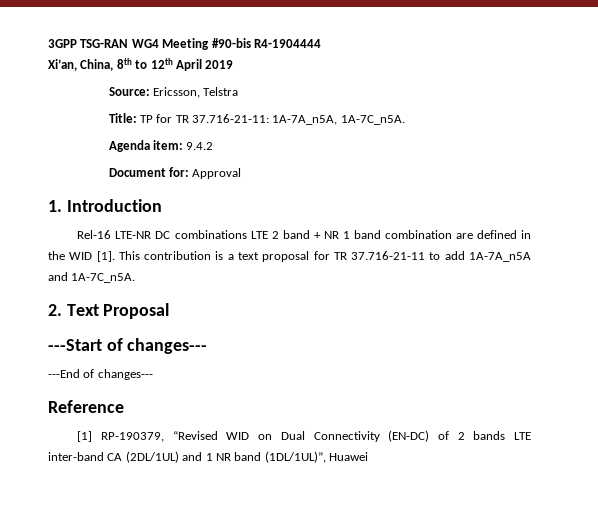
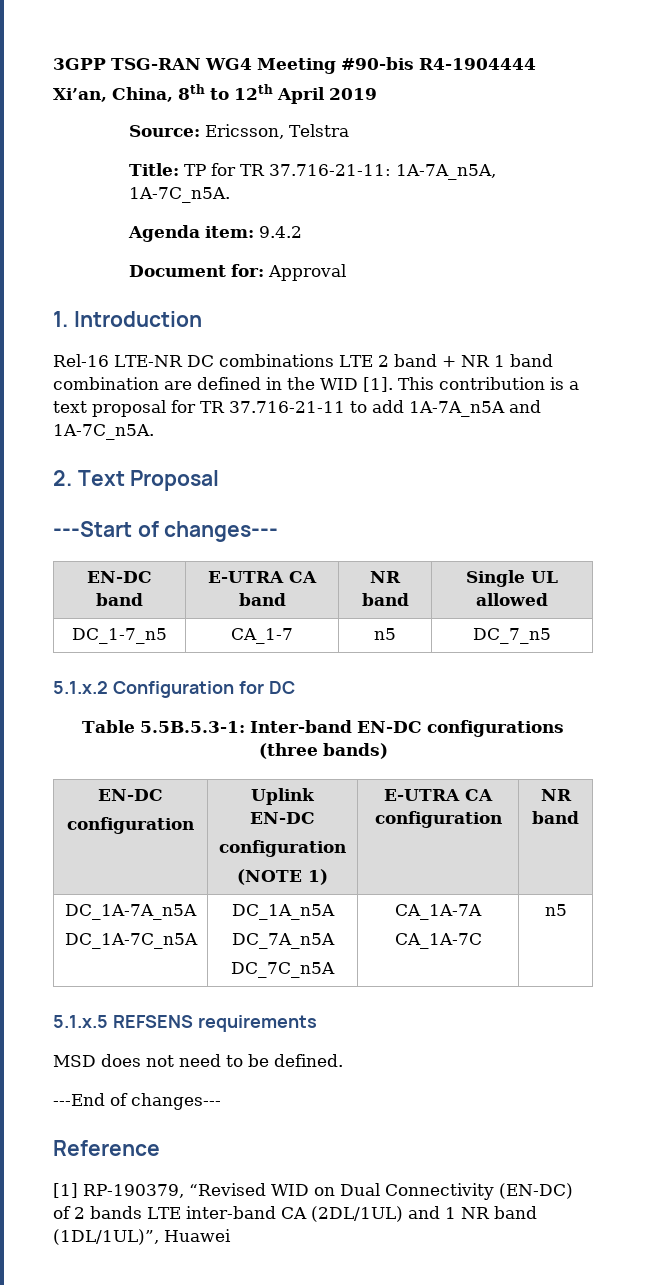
(208, 346) none -> [87,571,152,583] [96,593,143,606] [208,571,317,583] [238,593,286,606] [369,571,401,583] [361,593,409,606] [465,570,558,587] [475,593,548,606] [72,628,167,644] [231,628,293,644] [373,628,396,640] [472,628,551,644] [53,681,295,698] [82,720,564,737] [258,743,388,759] [98,789,163,801] [67,817,194,834] [251,788,315,805] [250,812,315,824] [219,840,346,857] [237,869,328,885] [383,789,493,801] [374,811,502,828] [540,789,572,801] [532,811,579,824] [65,904,197,920] [64,933,198,949] [231,904,335,920] [231,933,335,949] [231,962,335,978] [394,904,482,920] [394,933,482,949] [544,904,567,916] [53,1015,317,1032] [53,1054,343,1067] // EN-DC band | E-UTRA CA band | NR band | Single UL allowed // DC_1-7_n5 | CA_1-7 | n5 | DC_7_n5 // 5.1.x.2 Configuration for DC // Table 5.5B.5.3-1: Inter-band EN-DC configurations (three bands) // EN-DC // configuration | Uplink EN-DC // configuration // (NOTE 1) | E-UTRA CA configuration | NR band // DC_1A-7A_n5A // DC_1A-7C_n5A | DC_1A_n5A // DC_7A_n5A // DC_7C_n5A | CA_1A-7A // CA_1A-7C | n5 // 5.1.x.5 REFSENS requirements // MSD does not need to be defined.

